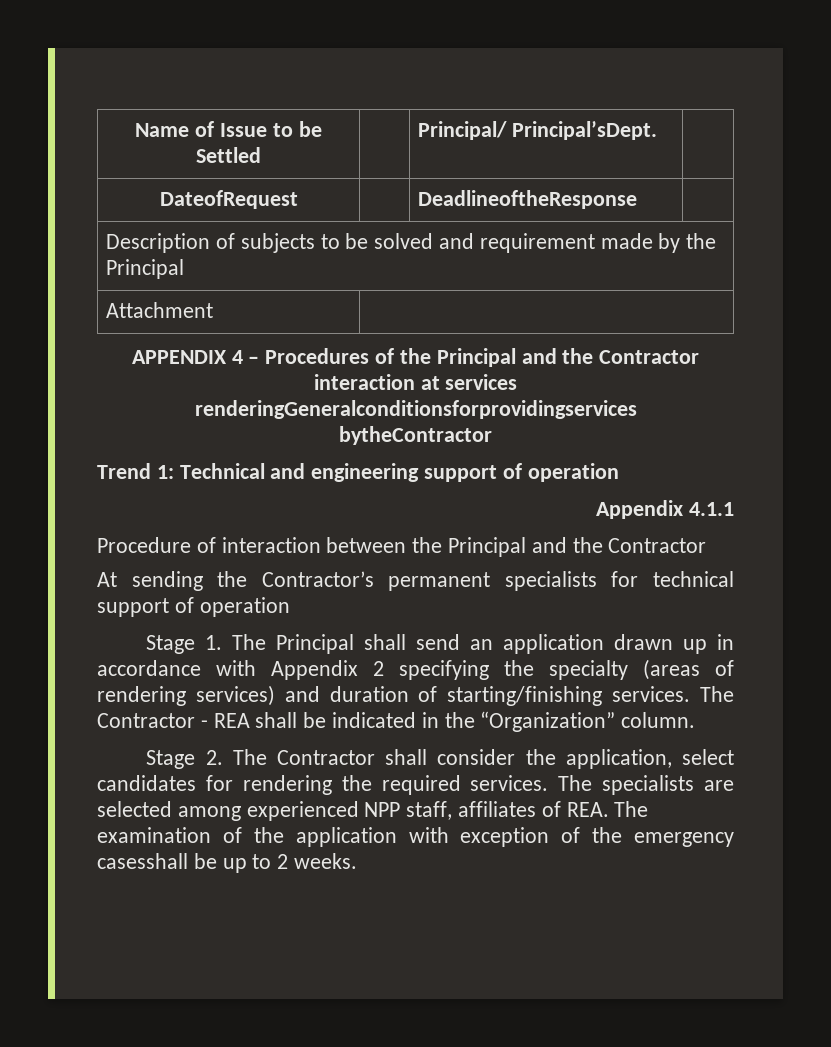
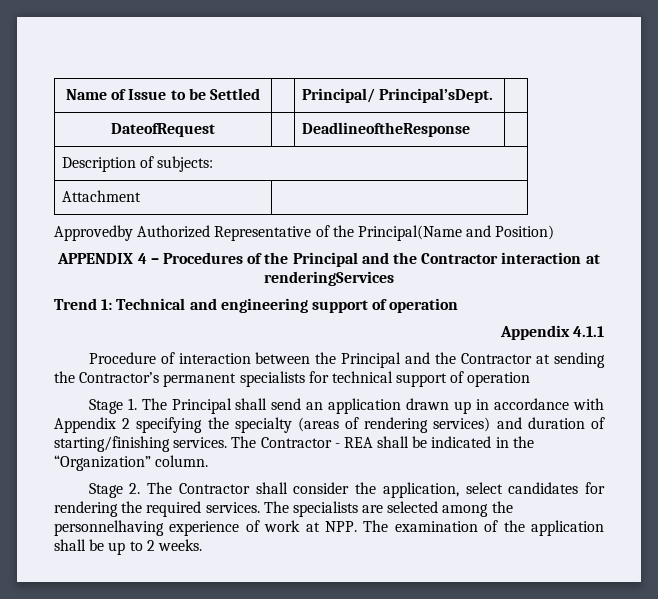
[240,233,717,253] [106,259,185,279] [106,302,214,318] subjects to be solved and requirement made by the Principal // Attachment | -> [157,156,214,172] [61,190,141,202] [54,225,555,241] subjects: // Attachment | // Approvedby Authorized Representative of the Principal(Name and Position)
[445,374,518,390] [194,400,637,419] [339,426,492,445] services renderingGeneralconditionsforprovidingservices // bytheContractor -> [264,271,394,286] renderingServices
[97,572,117,587] // At -> [536,354,551,364] at
[246,801,609,821] experienced NPP staff, affiliates of REA. -> [491,501,513,513] [54,520,357,536] the personnelhaving experience of work at NPP.
[408,827,734,847] [97,853,188,869] with exception of the emergency casesshall -> [54,539,86,551] shall

